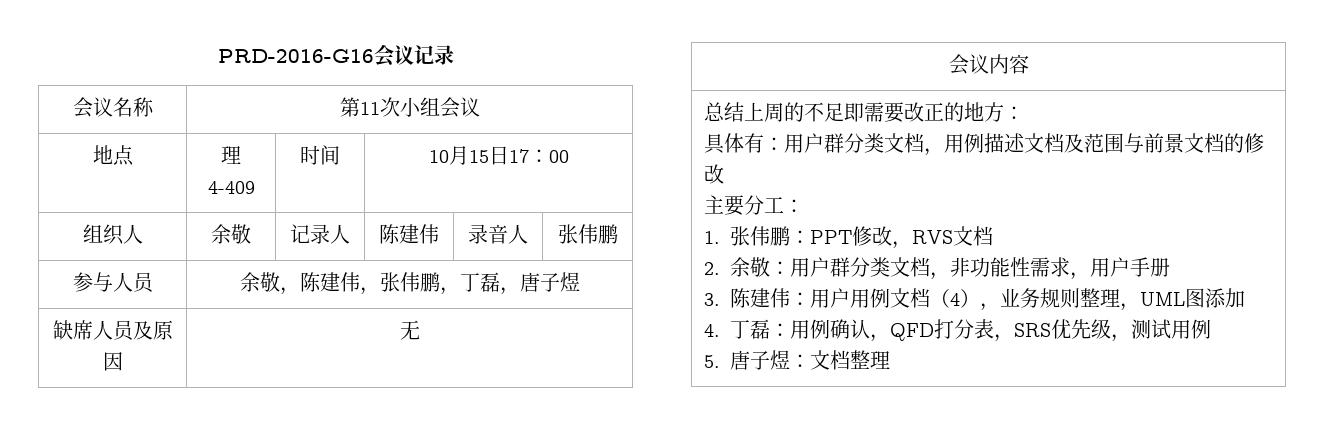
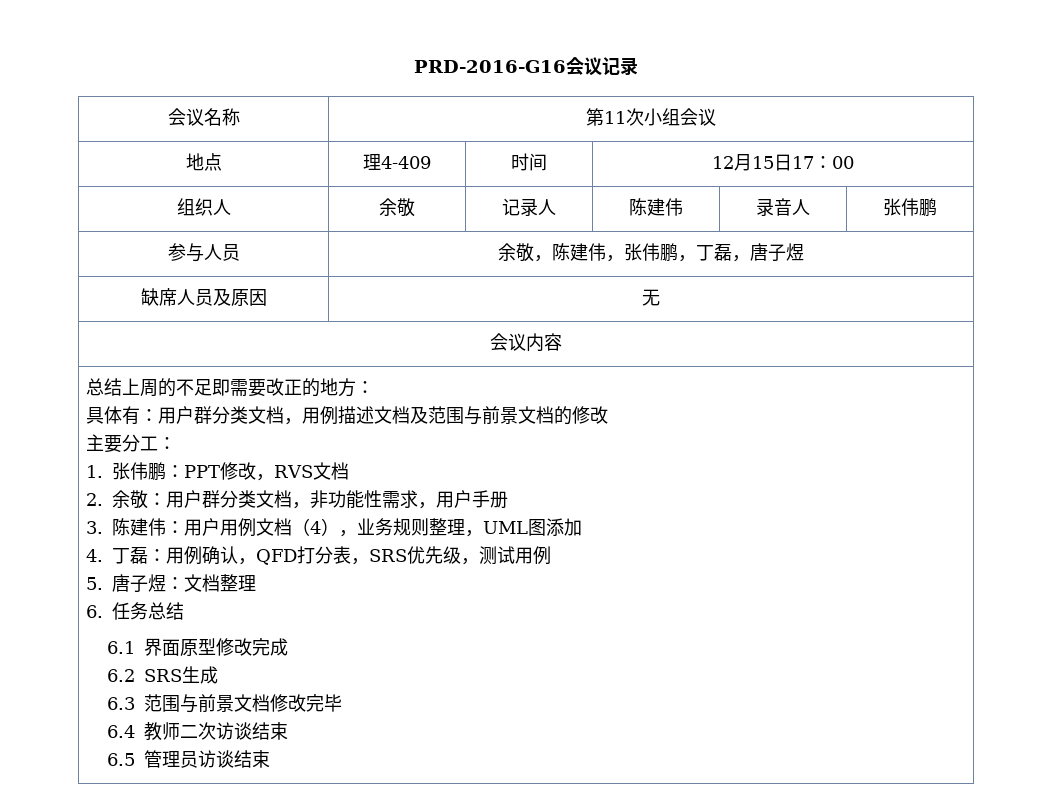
[428,150,449,163] 10 -> [712,156,734,169] 12
(890, 360) none -> [85,602,184,620] [107,638,289,656] [107,666,219,684] [107,694,343,713] [107,722,289,741] [107,750,271,768] // 6.任务总结 // 6.1界面原型修改完成 // 6.2 SRS生成 // 6.3范围与前景文档修改完毕 // 6.4教师二次访谈结束 // 6.5管理员访谈结束

